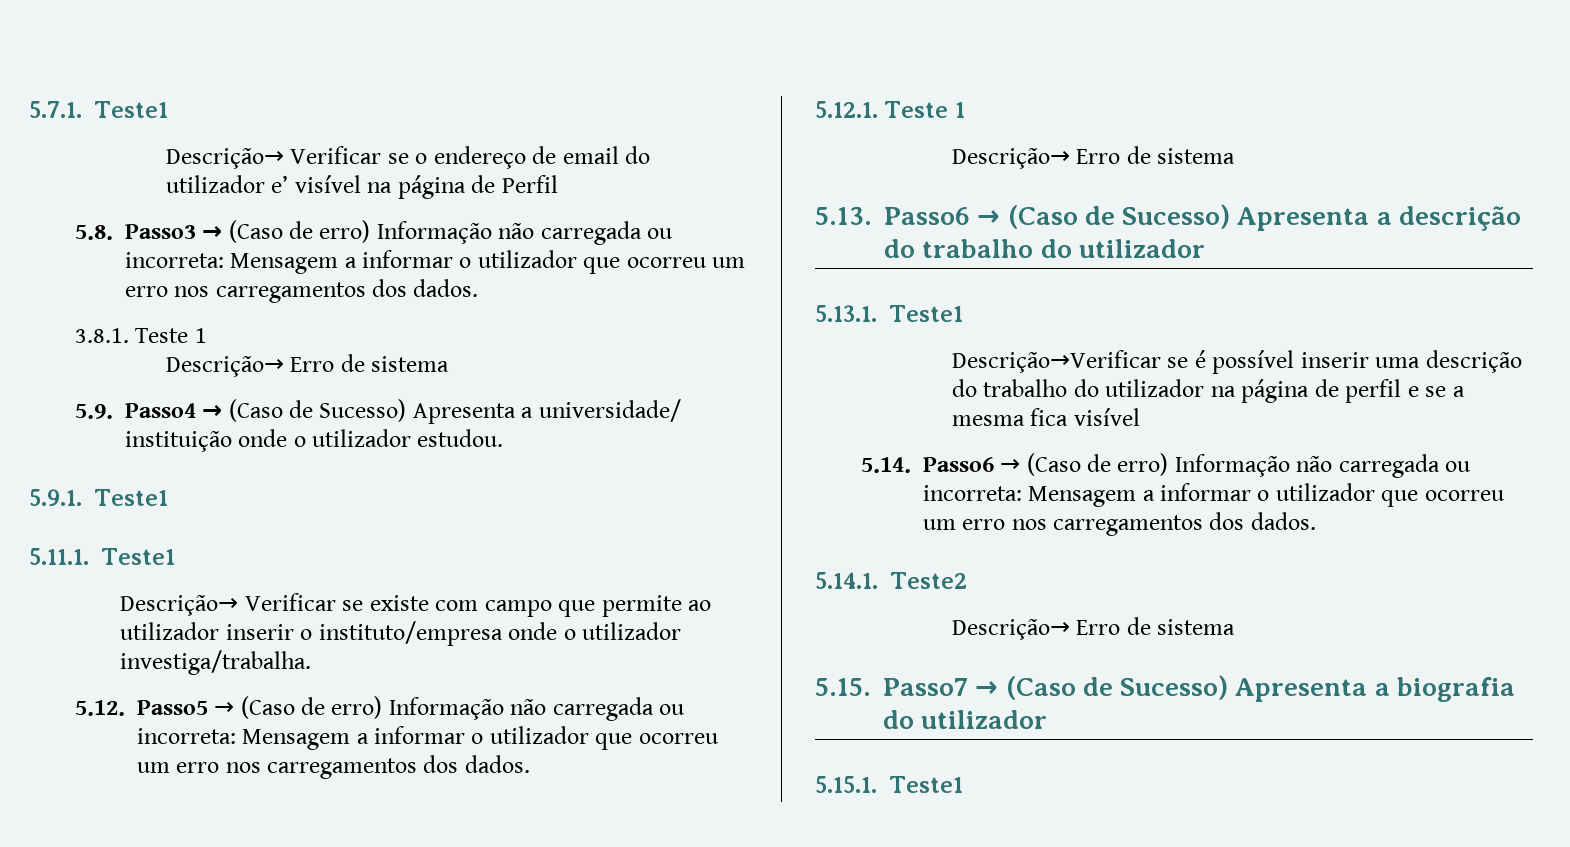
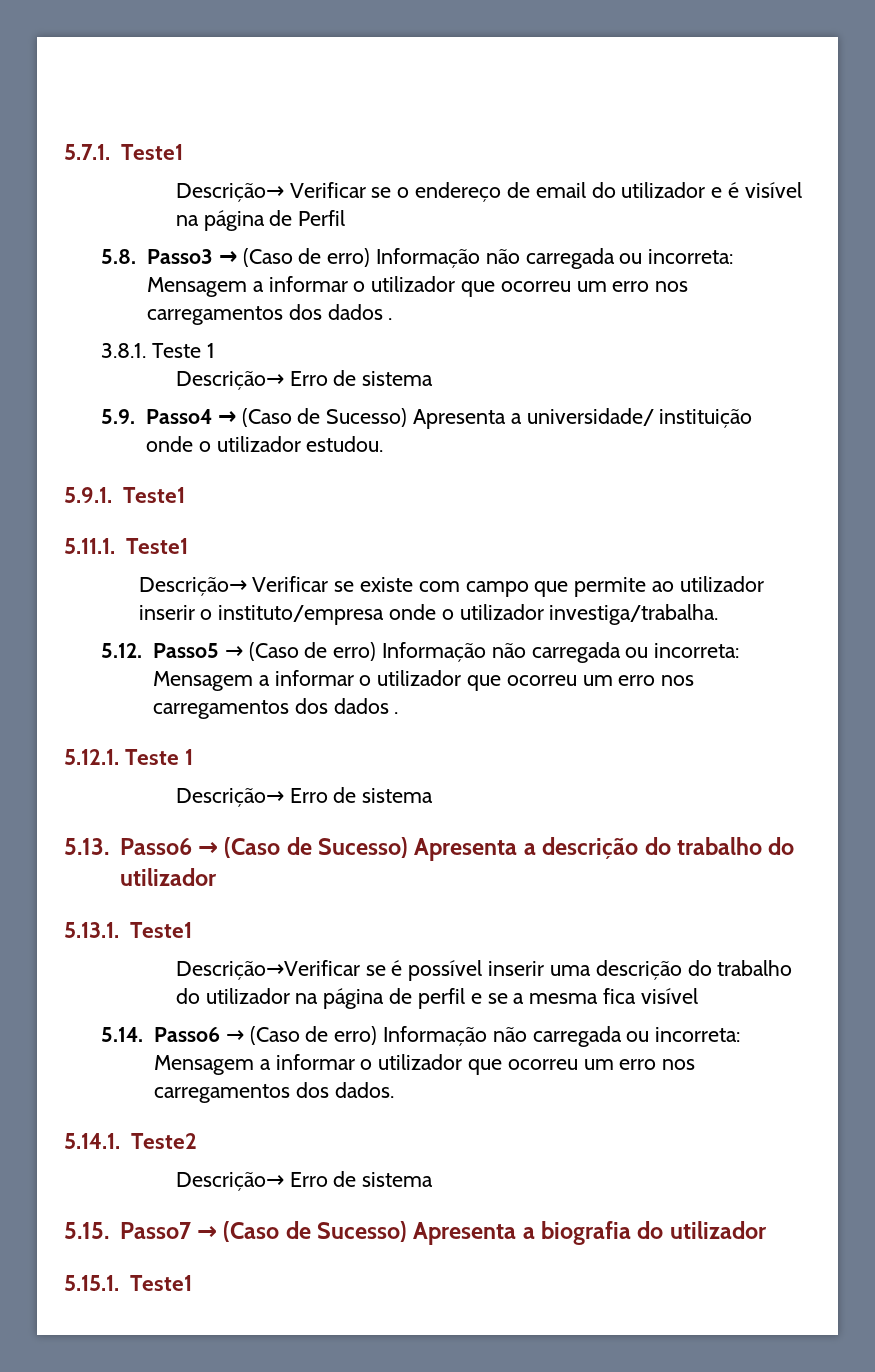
[271,175,289,193] e’ -> [711,182,739,198] e é
[413,279,479,297] dados. -> [327,304,393,320] dados .
[464,755,530,773] dados. -> [333,698,399,714] dados .

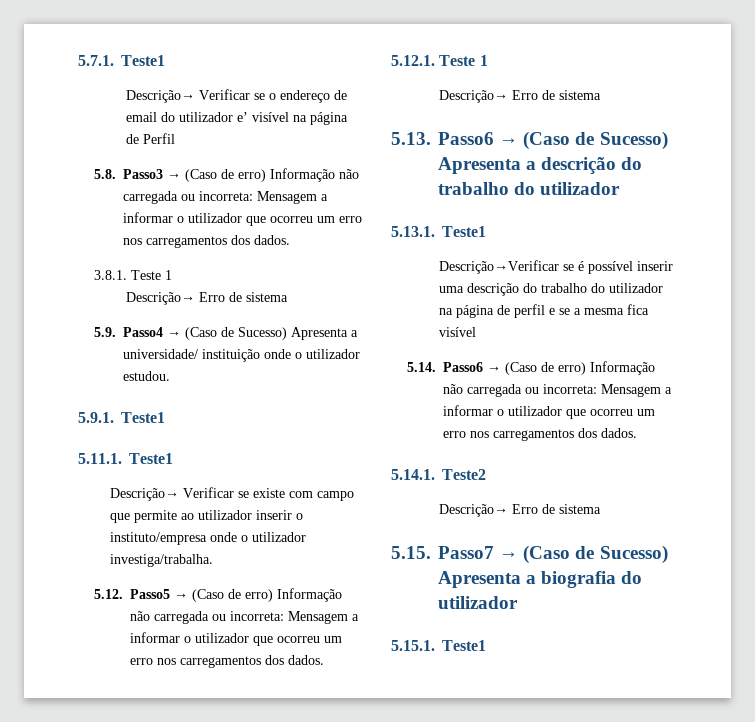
[711,182,739,198] e é -> [237,112,249,122] e’
[327,304,393,320] dados . -> [254,235,291,245] dados.
[333,698,399,714] dados . -> [288,655,325,665] dados.

